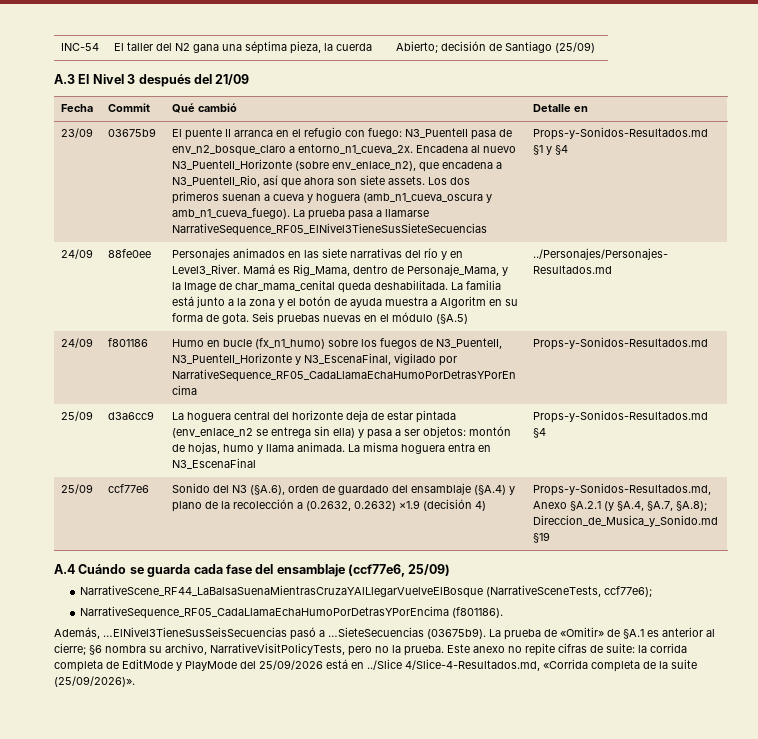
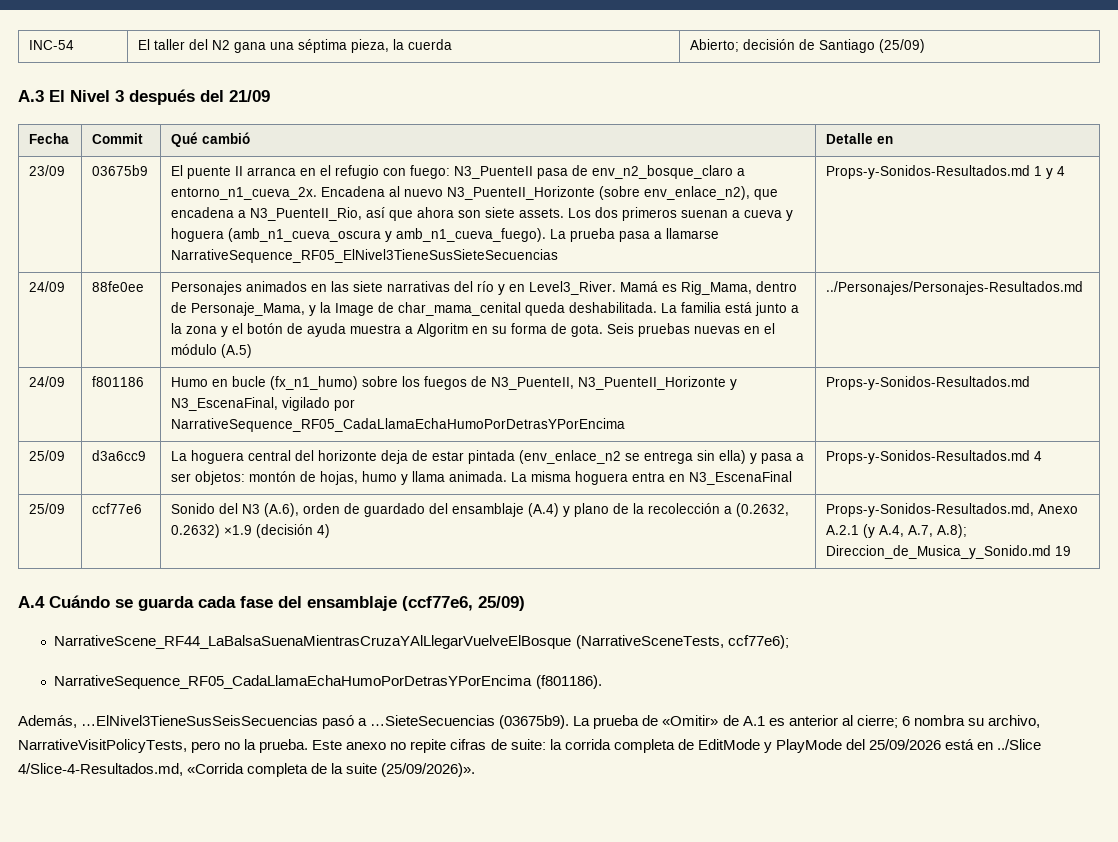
[533,145,569,155] §1 y §4 -> [1034,166,1066,179] 1 y 4
[436,314,469,324] (§A.5) -> [221,344,253,358] (A.5)
[533,428,547,438] §4 -> [1034,451,1043,461] 4
[250,485,286,495] (§A.6), -> [264,503,300,517] (A.6),
[474,485,507,495] (§A.4) -> [528,503,560,517] (A.4)
[570,501,708,511] [533,515,719,527] [533,532,551,543] §A.2.1 (y §A.4, §A.7, §A.8); Direccion_de_Musica_y_Sonido.md §19 -> [826,524,968,538] [826,545,1072,559] A.2.1 (y A.4, A.7, A.8); Direccion_de_Musica_y_Sonido.md 19
[623,629,644,639] §A.1 -> [742,716,765,726] A.1
[89,645,102,655] §6 -> [901,716,910,726] 6

